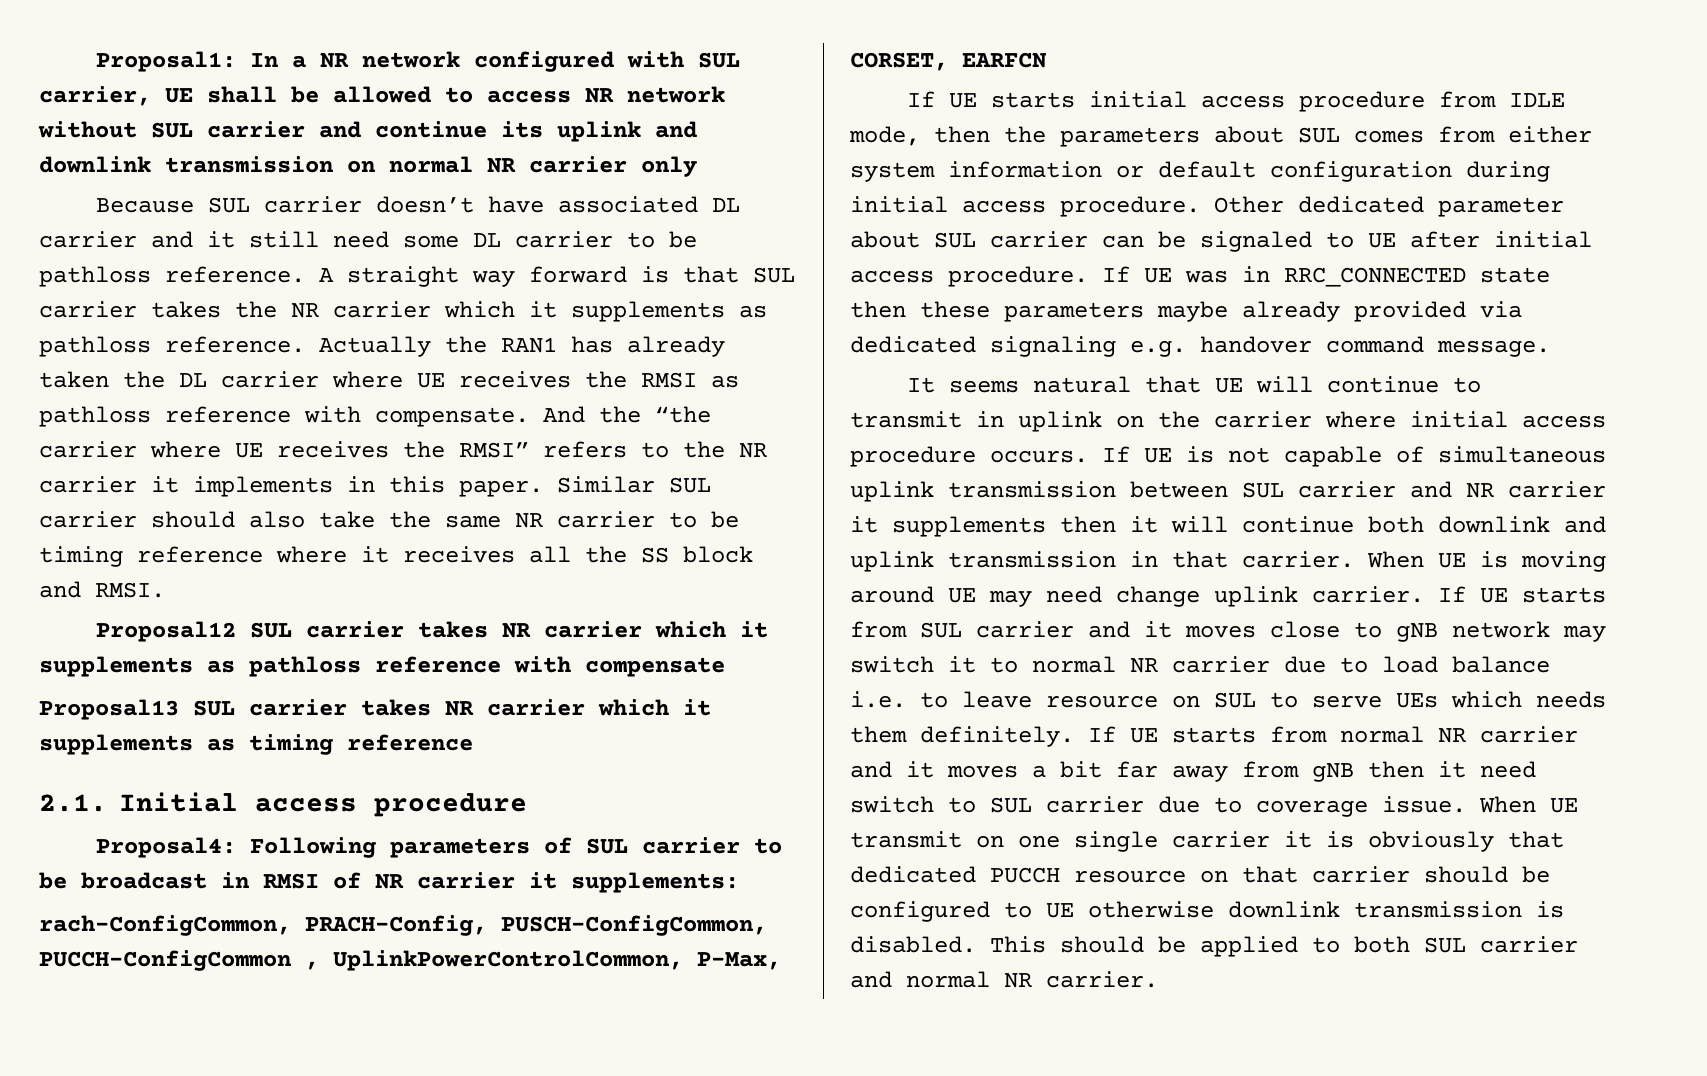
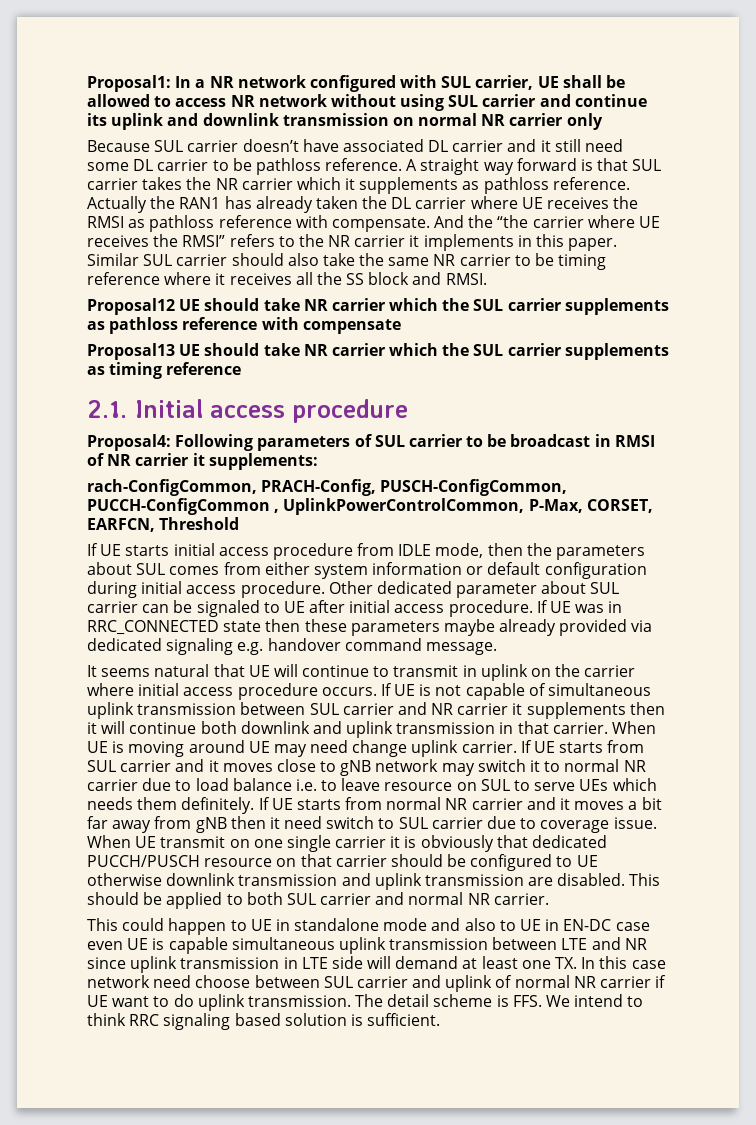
(137, 129) none -> [400,94,445,111] using
[250,621,769,638] SUL carrier takes NR carrier which it -> [179,298,561,311] UE should take NR carrier which the SUL carrier
[193,699,711,716] SUL carrier takes NR carrier which it -> [179,343,561,356] UE should take NR carrier which the SUL carrier
[962,52,1047,68] EARFCN -> [87,517,240,532] EARFCN, Threshold
[990,867,1060,883] PUCCH -> [87,855,200,867] PUCCH/PUSCH
[1536,901,1564,918] is -> [341,873,554,890] and uplink transmission are
(1158, 979) none -> [87,918,650,935] [87,937,647,954] [87,956,666,973] [87,975,667,992] [87,994,644,1011] [87,1013,441,1030] // This could happen to UE in standalone mode and also to UE in EN-DC case even UE is capable simultaneous uplink transmission between LTE and NR since uplink transmission in LTE side will demand at least one TX. In this case network need choose between SUL carrier and uplink of normal NR carrier if UE want to do uplink transmission. The detail scheme is FFS. We intend to think RRC signaling based solution is sufficient.

